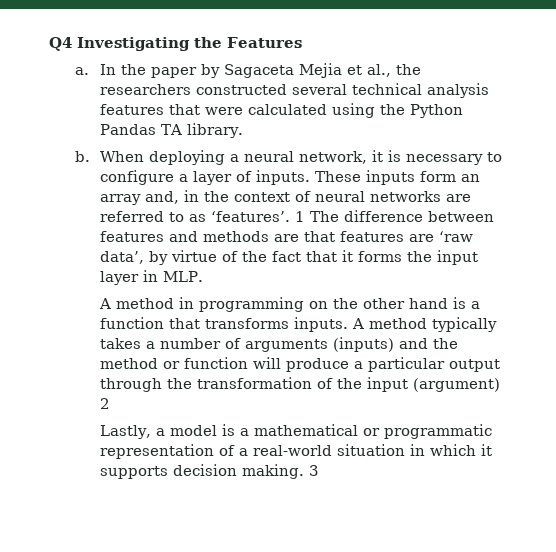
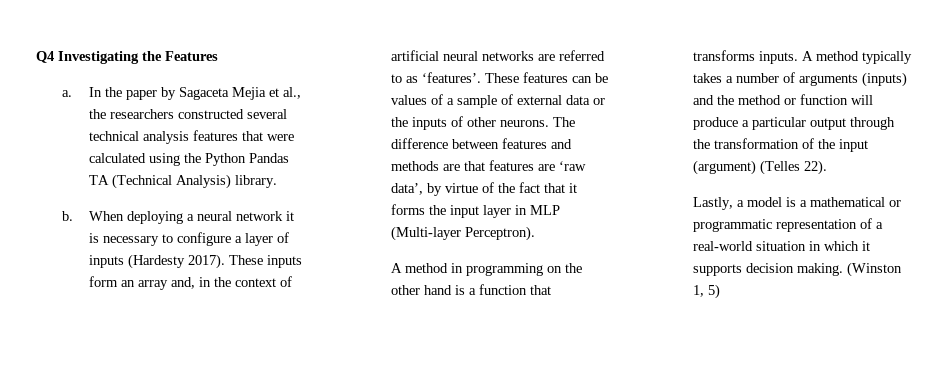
(183, 129) none -> [111,174,231,189] (Technical Analysis)
[299,151,368,164] network, -> [235,211,283,221] network
[256,170,311,185] inputs. -> [88,254,225,269] inputs (Hardesty 2017).
(312, 196) none -> [390,50,439,61] artificial
[295,211,306,222] 1 -> [484,72,608,83] [390,94,605,108] [390,116,549,130] These features can be values of a sample of external data or the inputs of other neurons.
[163,271,204,282] MLP. -> [529,205,560,215] [390,226,535,241] MLP (Multi-layer Perceptron).
[100,398,111,409] 2 -> [759,160,827,175] (Telles 22).
[309,465,320,476] 3 -> [846,262,902,277] [692,284,720,299] (Winston 1, 5)

